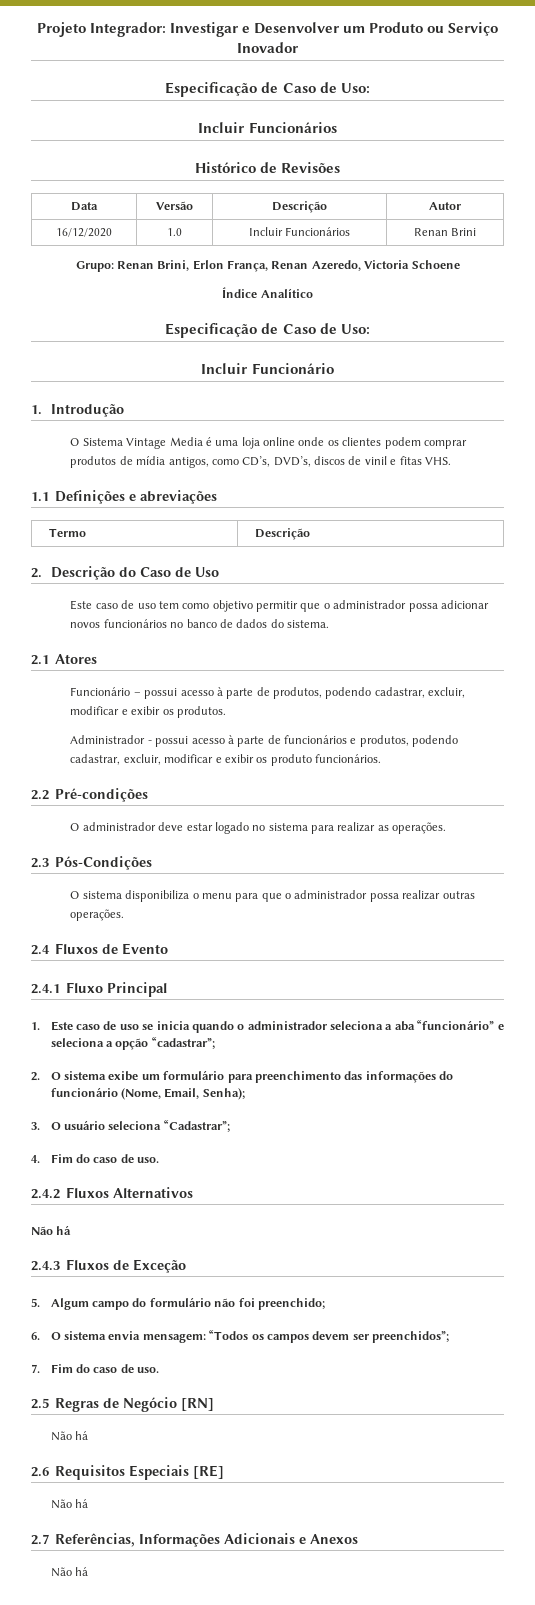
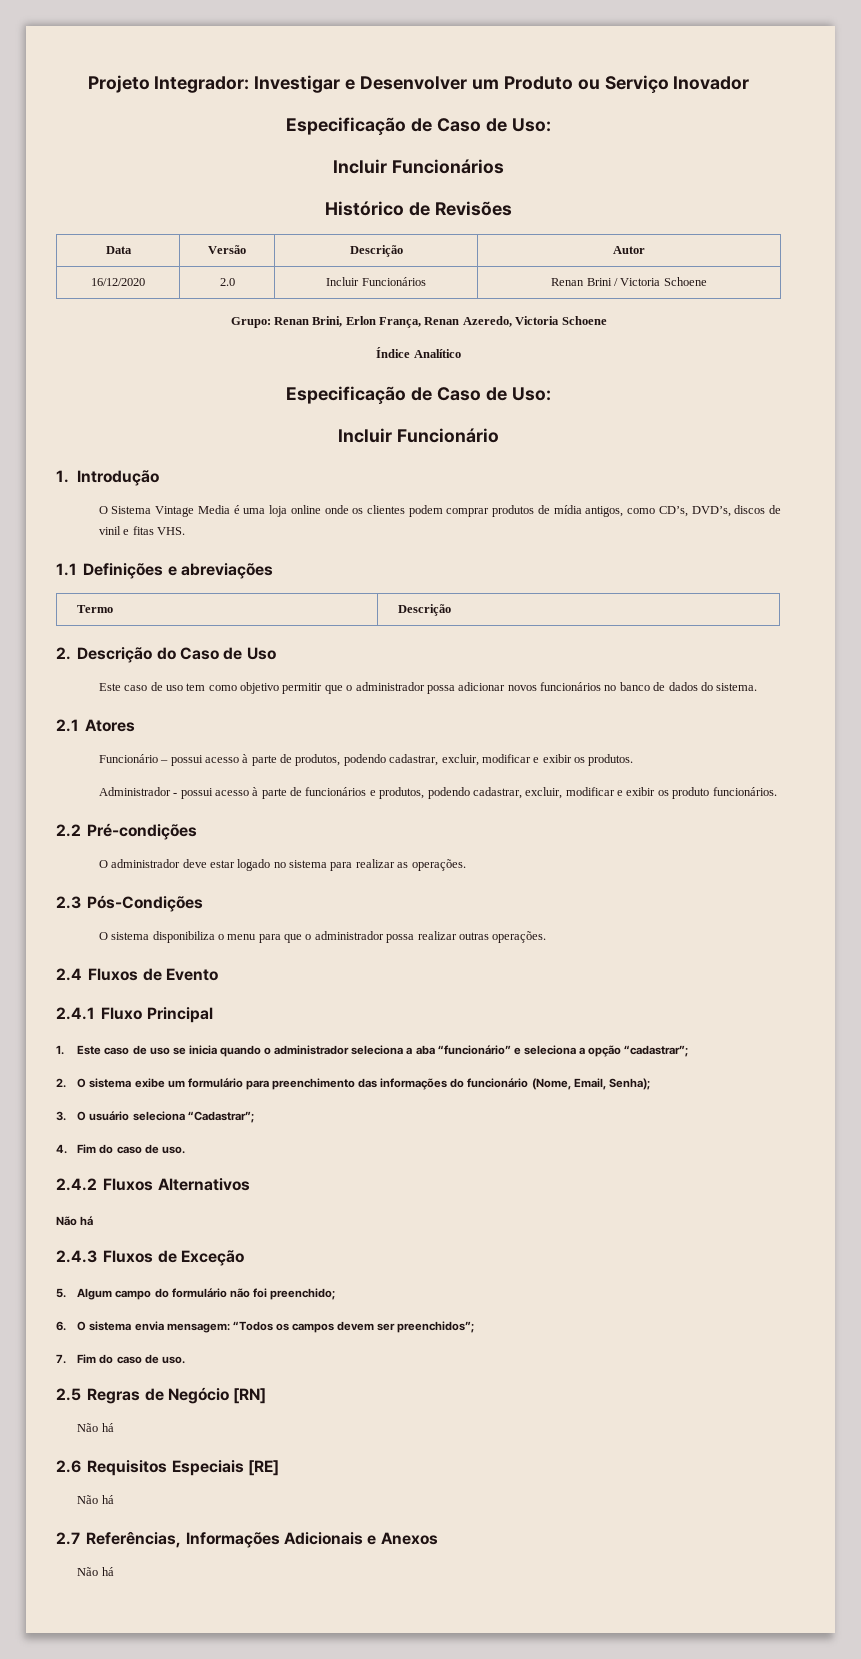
[167,228,182,236] 1.0 -> [219,278,235,286] 2.0
(477, 232) none -> [614,277,707,286] / Victoria Schoene

